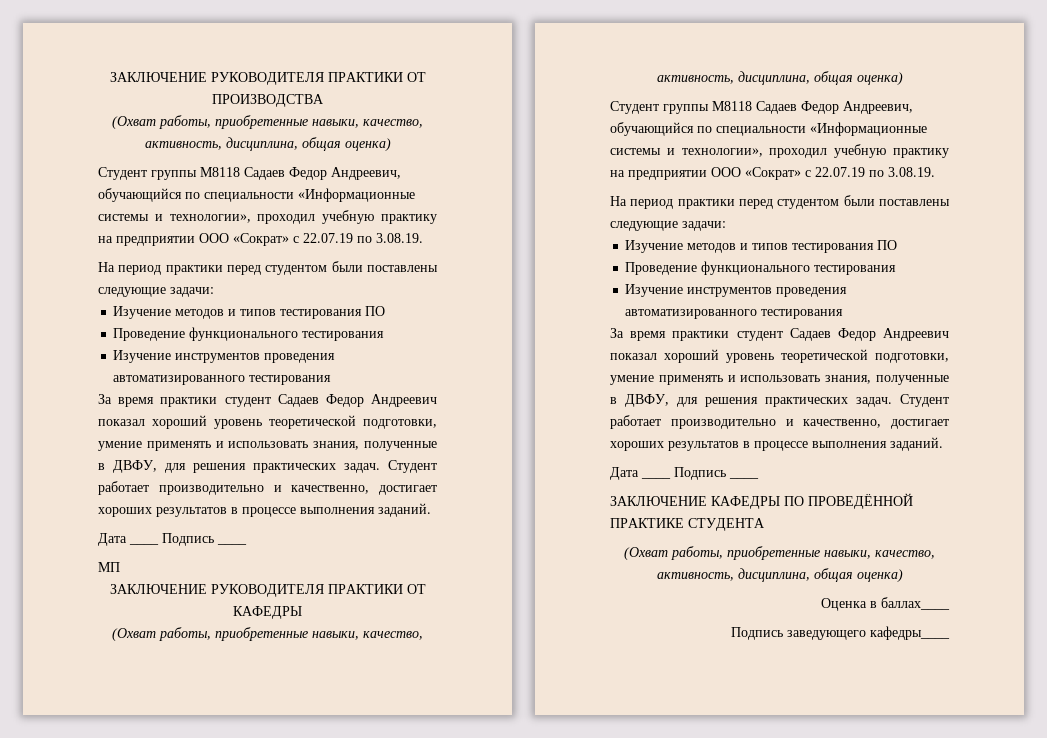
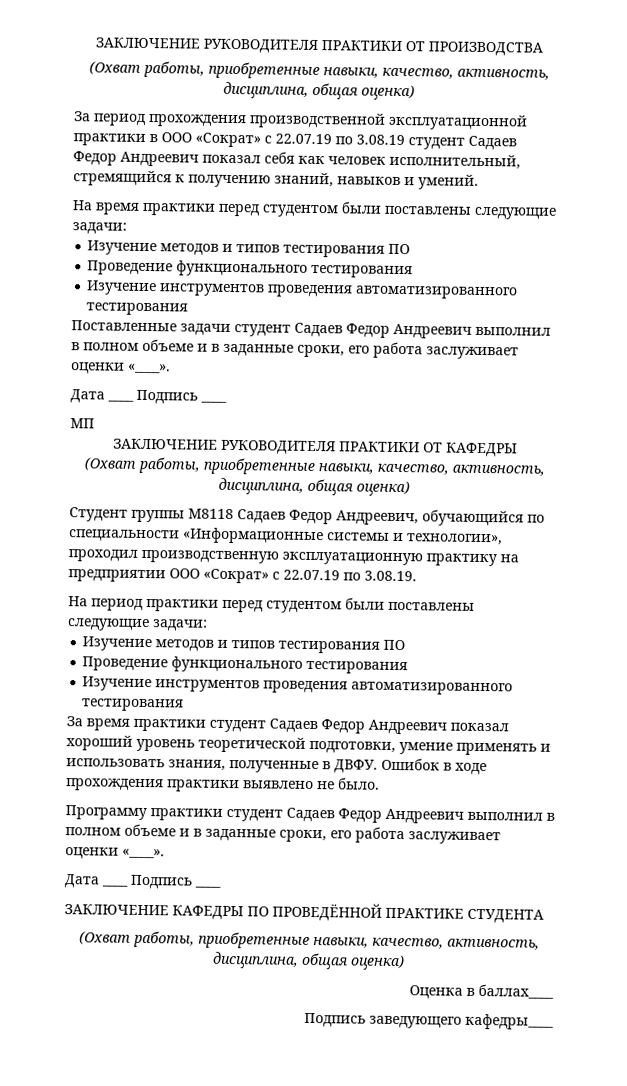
(391, 144) none -> [73,111,528,131] [73,132,517,151] [73,151,521,170] [73,170,479,190] [72,200,556,220] [72,222,127,235] [87,240,411,258] [87,260,414,279] [86,280,519,300] [86,302,189,316] [71,320,551,339] [71,338,519,360] [70,362,171,375] [70,389,227,405] [70,418,95,429] [112,438,518,458] [83,456,545,477] [218,477,410,497] // За период прохождения производственной эксплуатационной практики в ООО «Сократ» с 22.07.19 по 3.08.19 студент Садаев Федор Андреевич показал себя как человек исполнительный, стремящийся к получению знаний, навыков и умений. // На время практики перед студентом были поставлены следующие задачи: // Изучение методов и типов тестирования ПО // Проведение функционального тестирования // Изучение инструментов проведения автоматизированного тестирования // Поставленные задачи студент Садаев Федор Андреевич выполнил в полном объеме и в заданные сроки, его работа заслуживает оценки «____». // Дата ____ Подпись ____ // МП // ЗАКЛЮЧЕНИЕ РУКОВОДИТЕЛЯ ПРАКТИКИ ОТ КАФЕДРЫ // (Охват работы, приобретенные навыки, качество, активность, дисциплина, общая оценка)
[322,210,375,224] учебную -> [141,549,423,566] производственную эксплуатационную
[113,460,437,473] [98,481,437,495] [98,503,431,517] [98,533,247,546] [98,562,120,572] [109,584,426,597] [233,606,302,619] [112,627,423,641] [656,71,903,85] [610,101,913,114] [610,122,927,136] [610,144,949,158] [610,167,935,180] [610,195,950,209] [610,221,726,231] [625,240,898,253] [625,261,897,275] [625,284,848,297] [625,309,844,319] [610,328,949,341] [610,349,949,363] [610,375,949,385] [610,394,949,407] [610,415,949,429] [610,437,943,451] ДВФУ, для решения практических задач. Студент работает производительно и качественно, достигает хороших результатов в процессе выполнения заданий. // Дата ____ Подпись ____ // МП // ЗАКЛЮЧЕНИЕ РУКОВОДИТЕЛЯ ПРАКТИКИ ОТ КАФЕДРЫ // (Охват работы, приобретенные навыки, качество, активность, дисциплина, общая оценка) // Студент группы М8118 Садаев Федор Андреевич, обучающийся по специальности «Информационные системы и технологии», проходил учебную практику на предприятии ООО «Сократ» с 22.07.19 по 3.08.19. // На период практики перед студентом были поставлены следующие задачи: // Изучение методов и типов тестирования ПО // Проведение функционального тестирования // Изучение инструментов проведения автоматизированного тестирования // За время практики студент Садаев Федор Андреевич показал хороший уровень теоретической подготовки, умение применять и использовать знания, полученные в ДВФУ, для решения практических задач. Студент работает производительно и качественно, достигает хороших результатов в процессе выполнения заданий. -> [334,757,487,776] [66,777,380,793] [65,805,555,824] [65,823,501,845] [65,847,165,860] ДВФУ. Ошибок в ходе прохождения практики выявлено не было. // Программу практики студент Садаев Федор Андреевич выполнил в полном объеме и в заданные сроки, его работа заслуживает оценки «____».

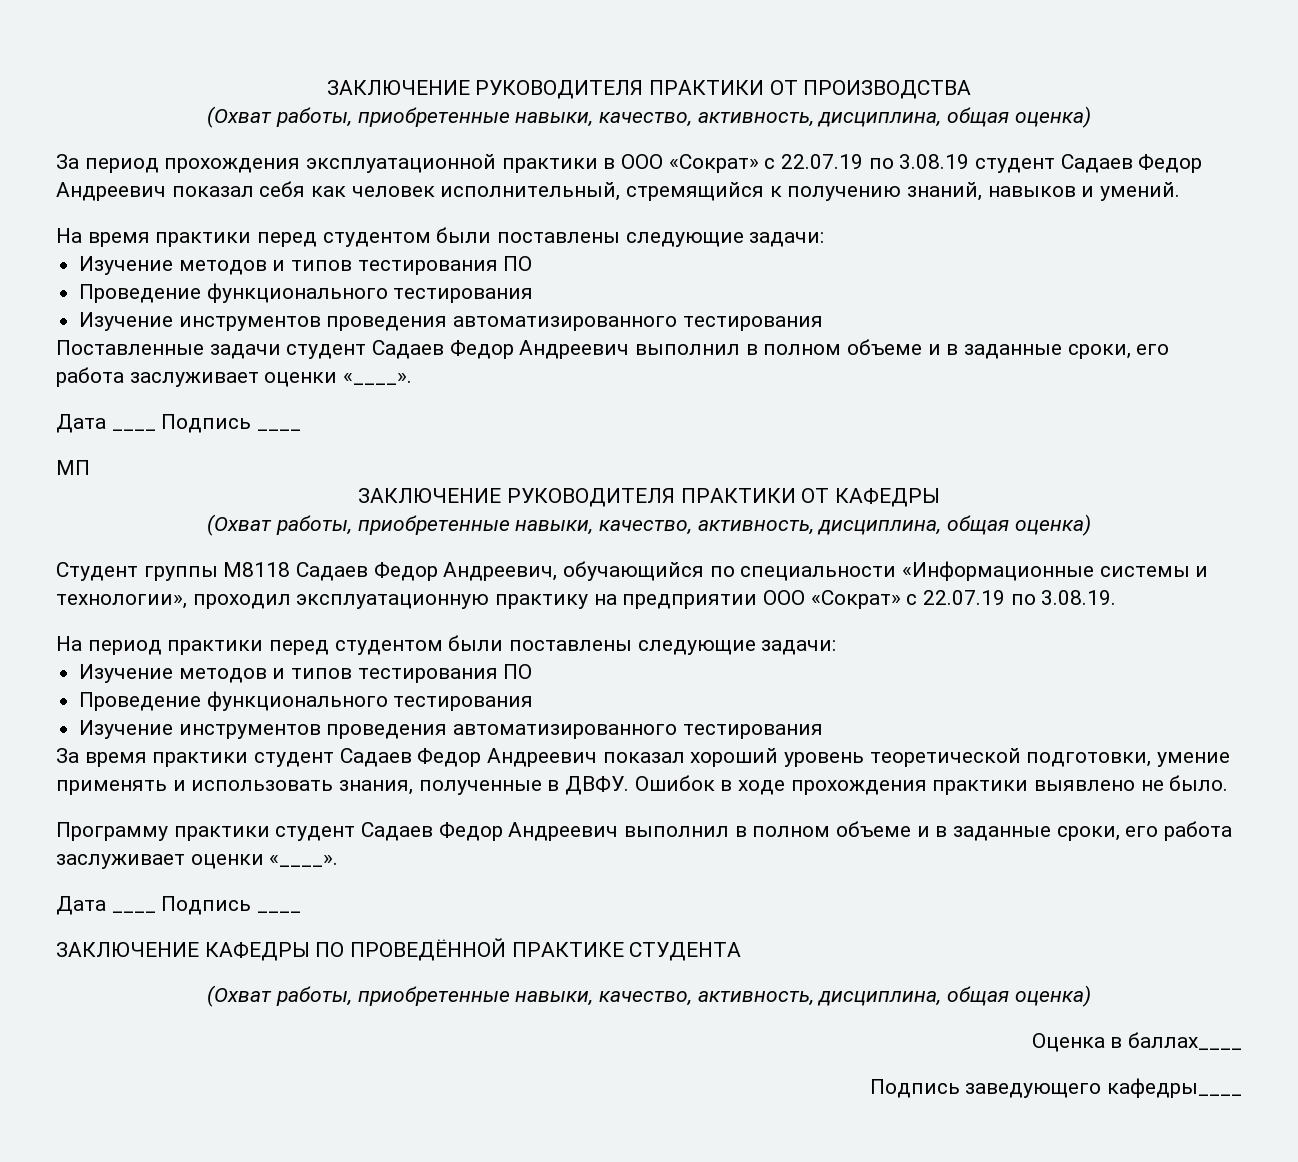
[249,112,386,129] производственной -> (301, 165) none
[141,549,279,564] производственную -> (291, 601) none

